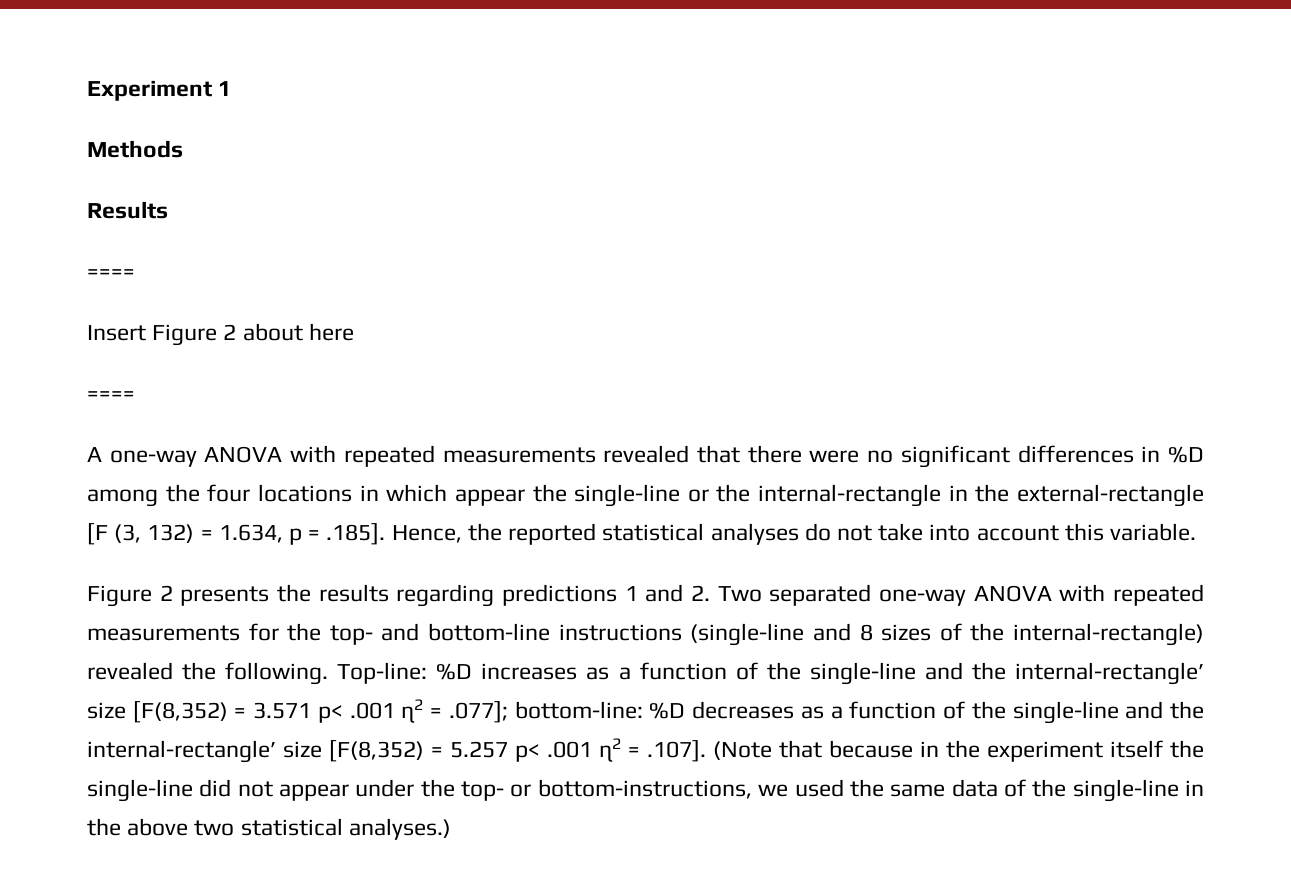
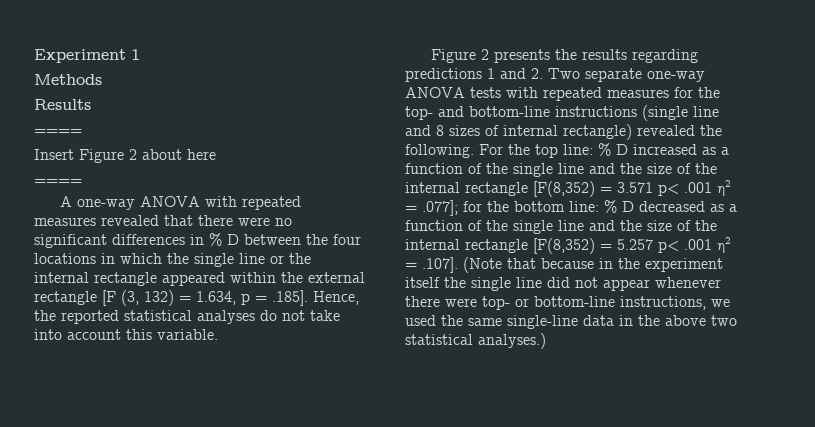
[442,447,596,463] measurements -> [34,217,96,226] measures
[1167,446,1204,463] [87,489,158,507] %D among -> [209,233,301,246] % D between
[454,484,1204,507] appear the single-line or the internal-rectangle in the external-rectangle -> [167,253,311,267] [34,272,365,286] [34,291,97,305] the single line or the internal rectangle appeared within the external rectangle
[769,584,1204,606] [87,625,240,641] separated one-way ANOVA with repeated measurements -> [585,68,705,82] [405,87,669,101] separate one-way ANOVA tests with repeated measures
[690,623,805,646] (single-line -> [642,105,719,121] (single line
[970,623,1205,646] the internal-rectangle) -> [503,124,632,140] internal rectangle)
[337,662,1204,685] [87,702,126,719] Top-line: %D increases as a function of the single-line and the internal-rectangle’ size -> [479,143,729,158] [405,163,717,177] [405,182,528,196] For the top line: % D increased as a function of the single line and the size of the internal rectangle
[514,701,1204,724] [87,740,322,763] bottom-line: %D decreases as a function of the single-line and the internal-rectangle’ size -> [463,200,737,213] [405,220,717,234] [405,239,528,253] for the bottom line: % D decreased as a function of the single line and the size of the internal rectangle
[87,779,193,802] single-line -> [471,277,542,291] single line
[355,779,1179,802] under the top- or bottom-instructions, we used the same data of the single-line -> [655,277,721,288] [405,296,730,310] [405,315,614,329] whenever there were top- or bottom-line instructions, we used the same single-line data

